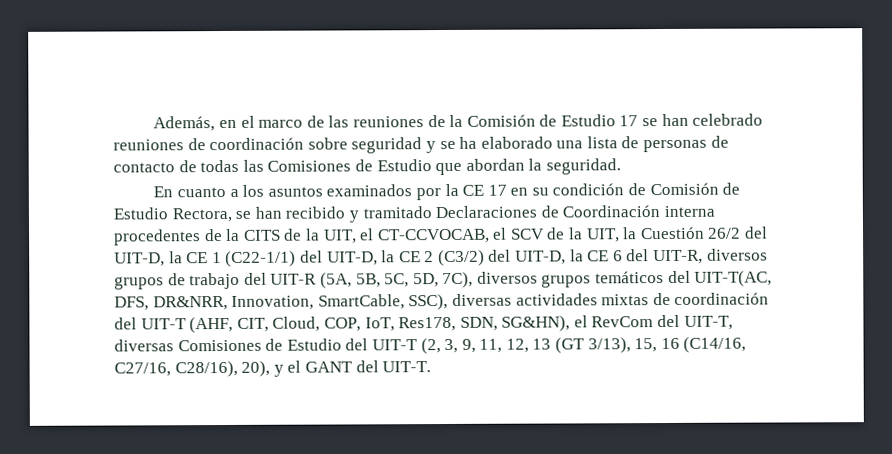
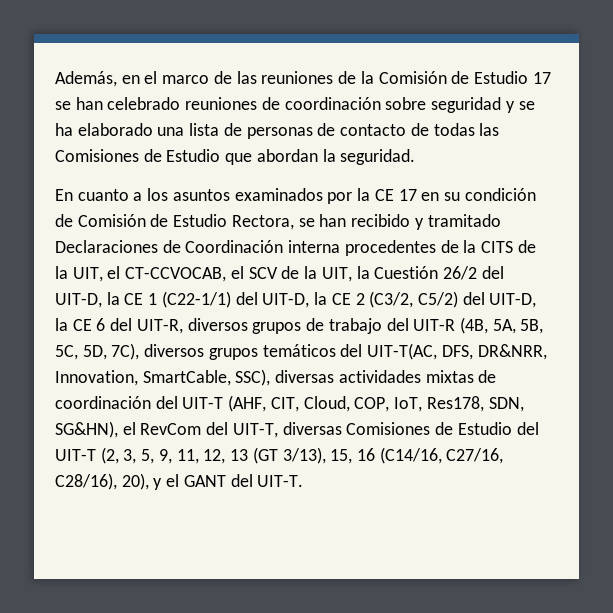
[437,249,485,267] (C3/2) -> [369,291,458,308] (C3/2, C5/2)
[319,272,352,289] (5A, -> [459,317,516,334] (4B, 5A,
(459, 346) none -> [141,449,155,464] 5,

